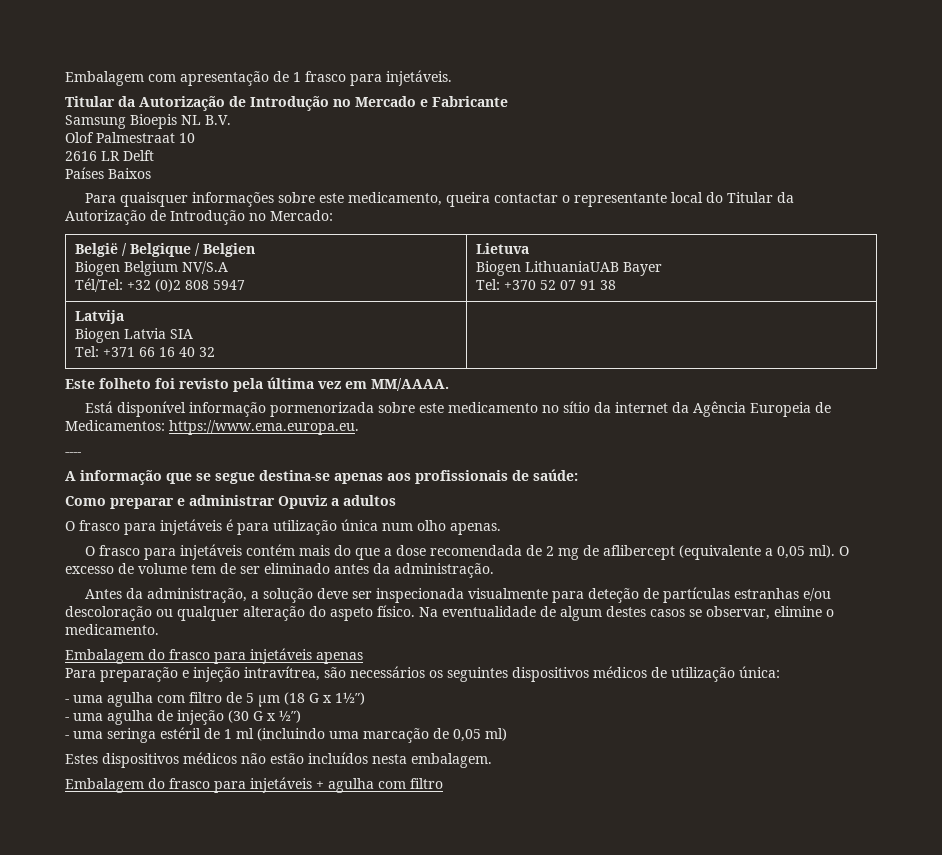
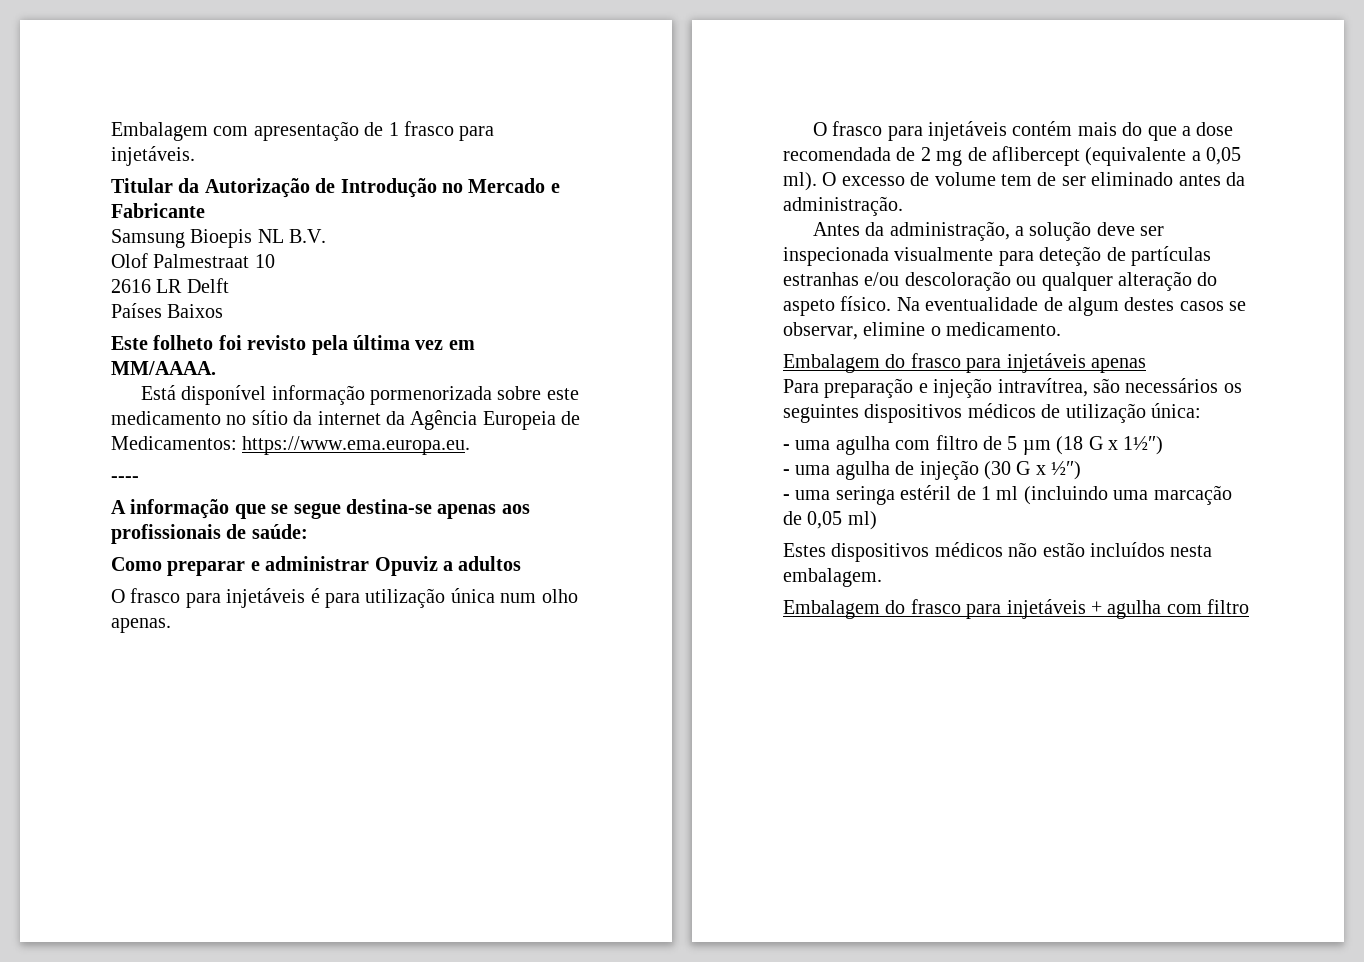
[85,192,795,207] [65,210,333,225] [75,243,256,257] [75,261,229,276] [75,278,246,292] [476,243,530,254] [476,261,663,276] [476,279,617,290] [75,310,125,324] [75,328,194,343] [75,346,216,357] // Para quaisquer informações sobre este medicamento, queira contactar o representante local do Titular da Autorização de Introdução no Mercado: // België / Belgique / Belgien // Biogen Belgium NV/S.A // Tél/Tel: +32 (0)2 808 5947 | Lietuva // Biogen LithuaniaUAB Bayer // Tel: +370 52 07 91 38 // Latvija // Biogen Latvia SIA // Tel: +371 66 16 40 32 | -> (224, 311) none

